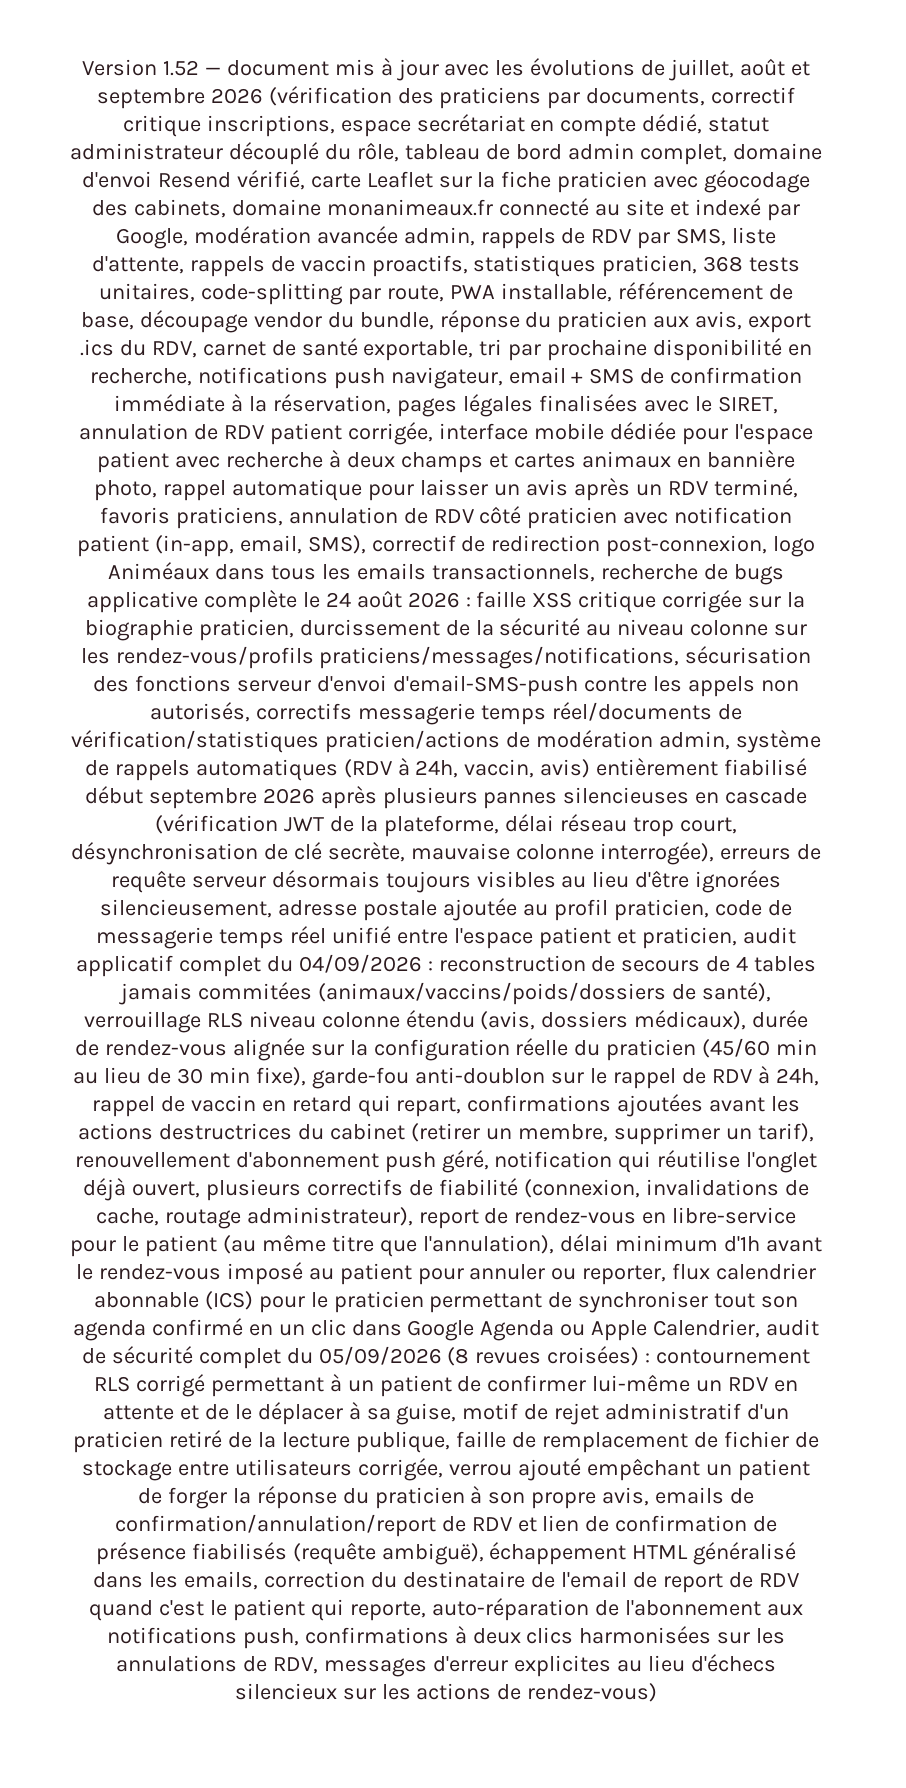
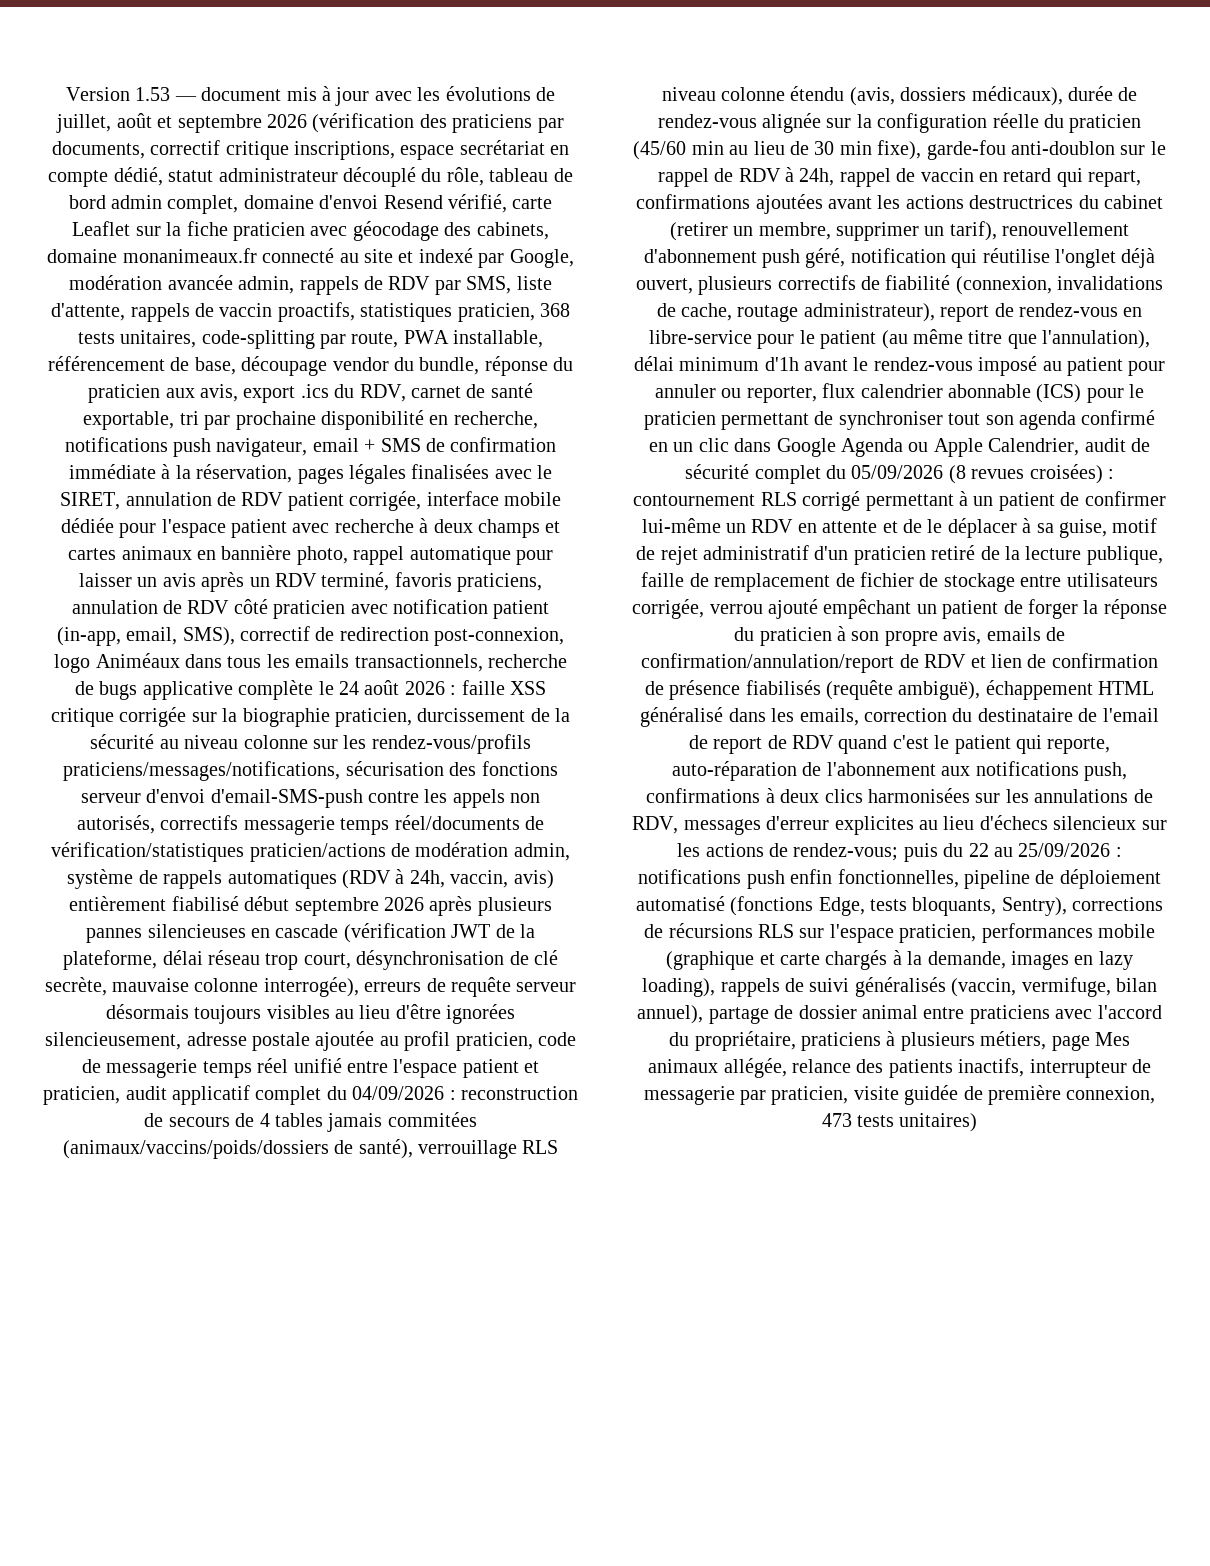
[162,60,199,76] 1.52 -> [135,87,171,101] 1.53
[527,1683,658,1702] rendez-vous) -> [793,843,1122,862] [638,869,1161,889] [635,896,1164,916] [644,923,1155,943] [666,950,1133,970] [642,977,1157,997] [637,1005,1162,1024] [669,1031,1130,1051] [648,1058,1151,1078] [643,1085,1156,1105] [821,1113,978,1132] rendez-vous; puis du 22 au 25/09/2026 : notifications push enfin fonctionnelles, pipeline de déploiement automatisé (fonctions Edge, tests bloquants, Sentry), corrections de récursions RLS sur l'espace praticien, performances mobile (graphique et carte chargés à la demande, images en lazy loading), rappels de suivi généralisés (vaccin, vermifuge, bilan annuel), partage de dossier animal entre praticiens avec l'accord du propriétaire, praticiens à plusieurs métiers, page Mes animaux allégée, relance des patients inactifs, interrupteur de messagerie par praticien, visite guidée de première connexion, 473 tests unitaires)

